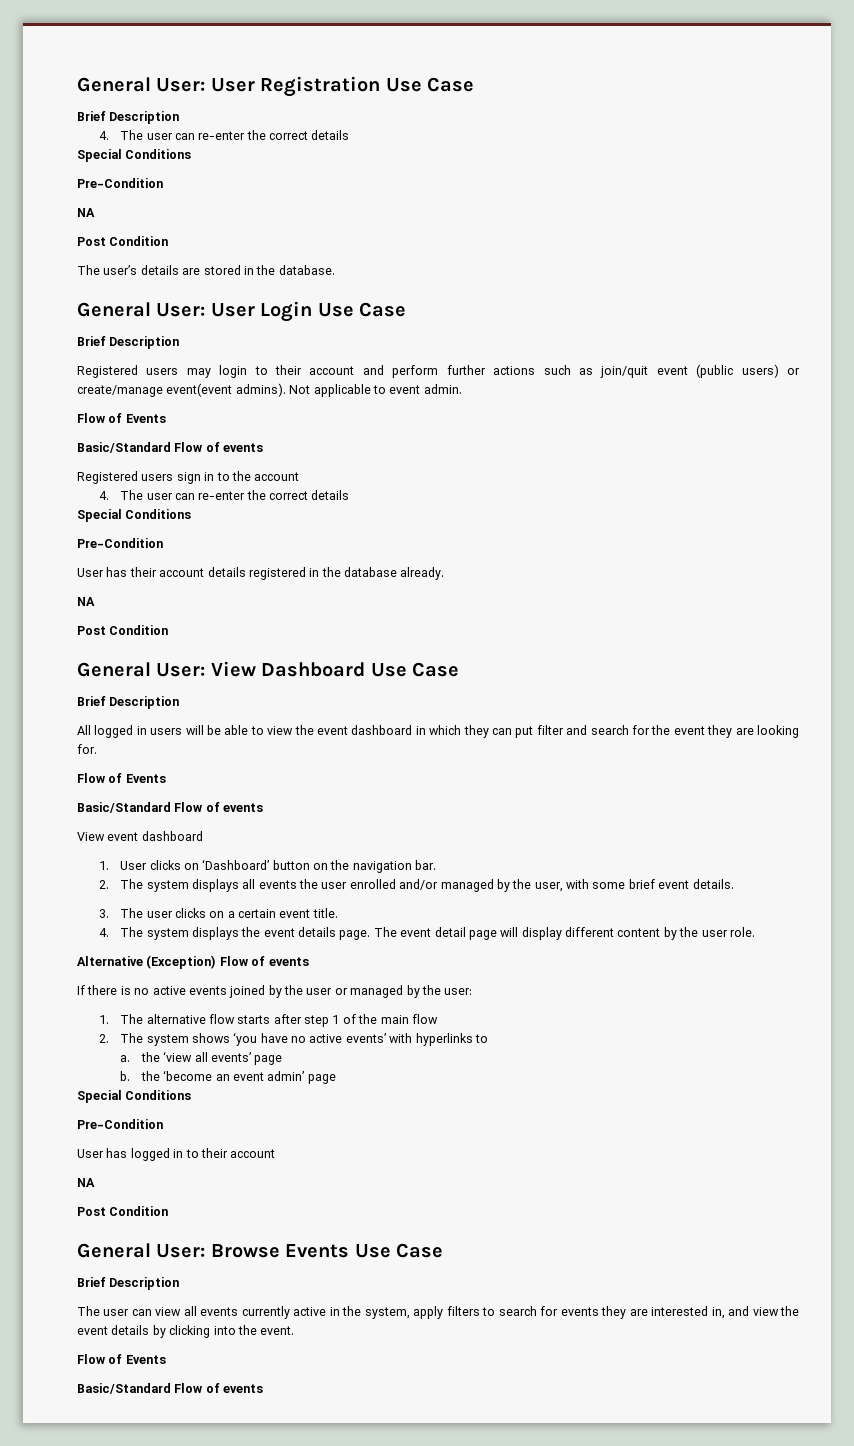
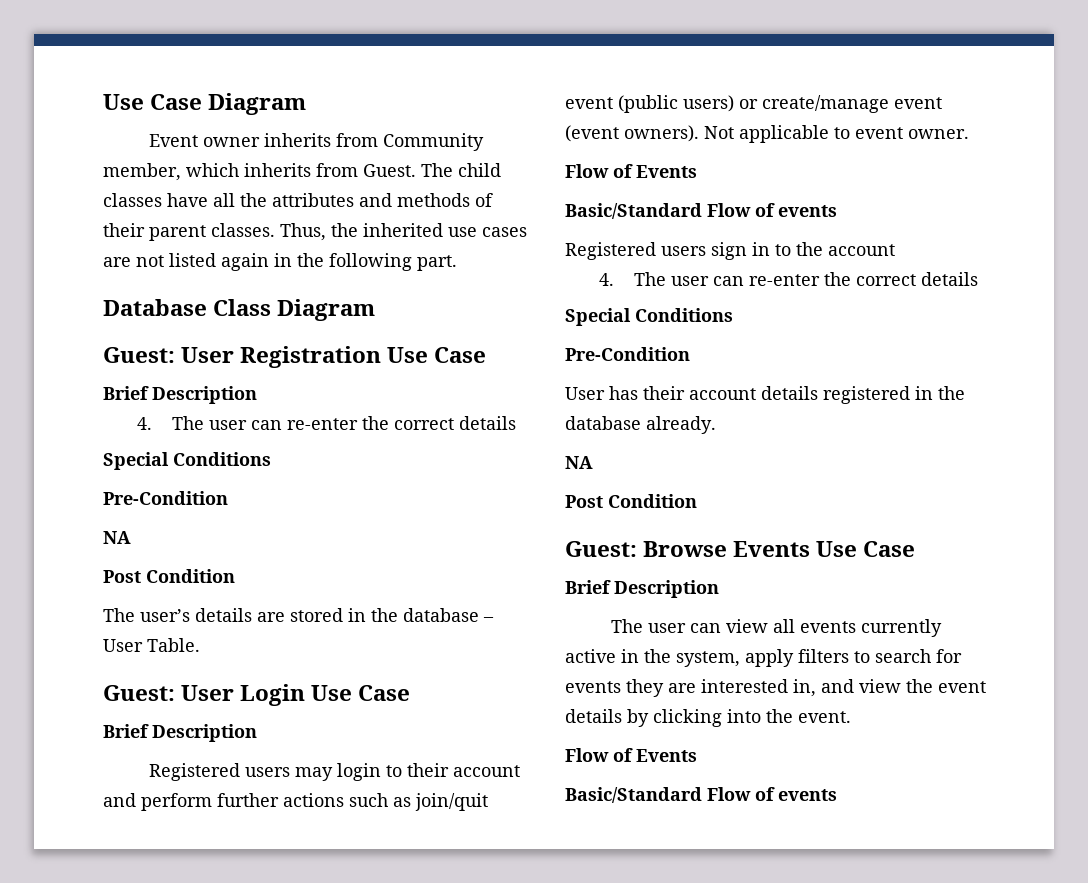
[77,77,206,92] General User: -> [103,93,307,115] [149,133,485,151] [103,163,501,181] [103,193,493,207] [103,223,527,241] [103,253,457,271] [103,299,376,321] [103,347,175,363] Use Case Diagram // Event owner inherits from Community member, which inherits from Guest. The child classes have all the attributes and methods of their parent classes. Thus, the inherited use cases are not listed again in the following part. // Database Class Diagram // Guest:
[278,265,335,275] [77,302,206,317] database. // General User: -> [403,608,494,622] [103,638,200,652] [103,685,175,701] database – User Table. // Guest:
[166,383,286,397] event(event admins). -> [894,97,942,109] [565,125,699,142] event (event owners).
[423,384,462,394] admin. -> [908,129,969,139] owner.
[77,661,459,677] [77,696,180,709] [77,725,799,738] [77,744,97,754] [77,773,166,783] [77,802,264,813] [77,831,203,841] [98,859,437,873] [98,879,734,892] [98,908,338,918] [98,927,755,940] [77,955,309,969] [77,985,473,998] [98,1014,438,1027] [98,1032,488,1046] [120,1051,283,1065] [120,1070,336,1084] [77,1090,192,1103] [77,1119,163,1129] [77,1148,276,1161] [77,1178,95,1187] [77,1206,169,1216] [77,1243,206,1258] General User: View Dashboard Use Case // Brief Description // All logged in users will be able to view the event dashboard in which they can put filter and search for the event they are looking for. // Flow of Events // Basic/Standard Flow of events // View event dashboard // 1. User clicks on ‘Dashboard’ button on the navigation bar. // 2. The system displays all events the user enrolled and/or managed by the user, with some brief event details. // 3. The user clicks on a certain event title. // 4. The system displays the event details page. The event detail page will display different content by the user role. // Alternative (Exception) Flow of events // If there is no active events joined by the user or managed by the user: // 1. The alternative flow starts after step 1 of the main flow // 2. The system shows ‘you have no active events’ with hyperlinks to // a. the ‘view all events’ page // b. the ‘become an event admin’ page // Special Conditions // Pre-Condition // User has logged in to their account // NA // Post Condition // General User: -> [565,541,637,557] Guest:

